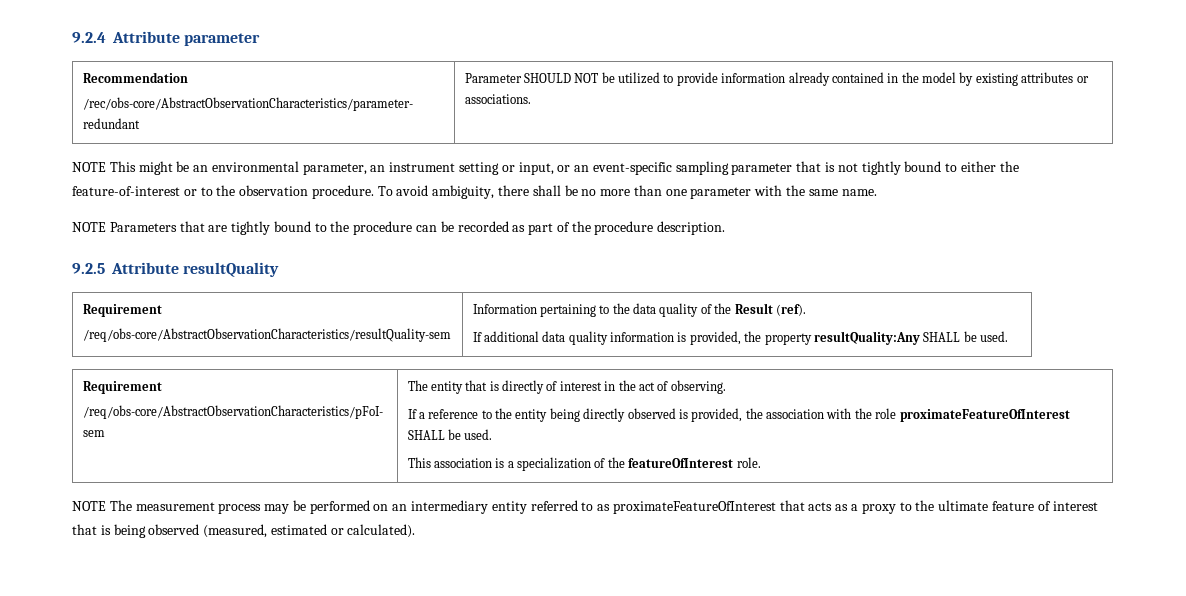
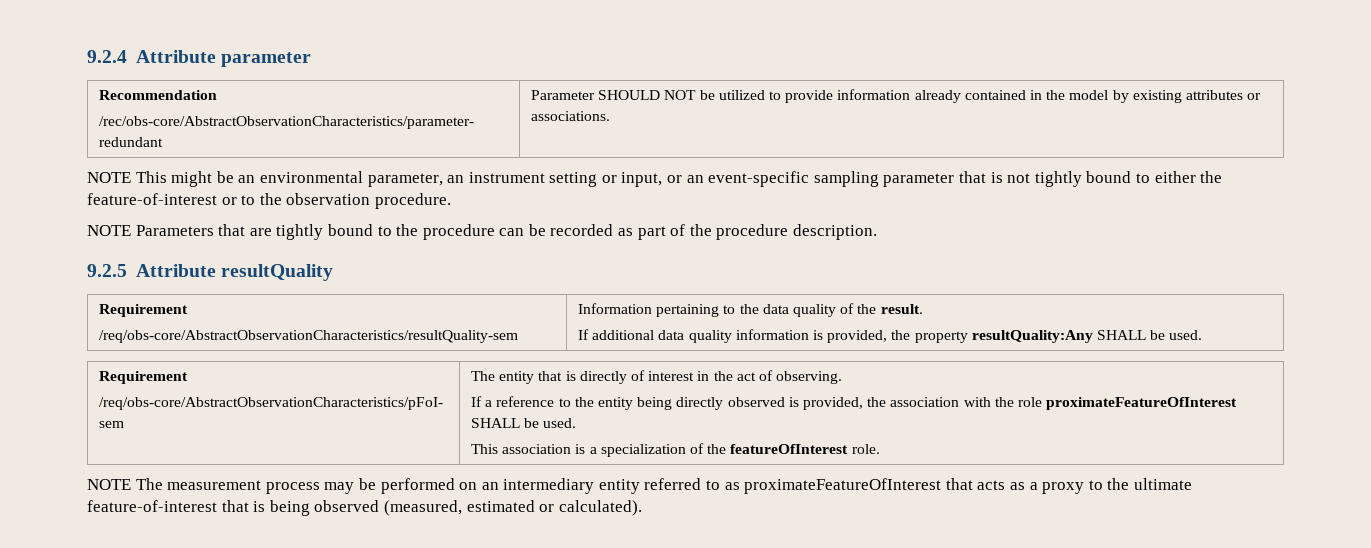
[377,185,877,199] To avoid ambiguity, there shall be no more than one parameter with the same name. -> (451, 201) none
[734,303,806,316] Result (ref). -> [880,304,923,314] result.
[991,501,1098,511] feature of interest -> [87,500,217,512] feature-of-interest

